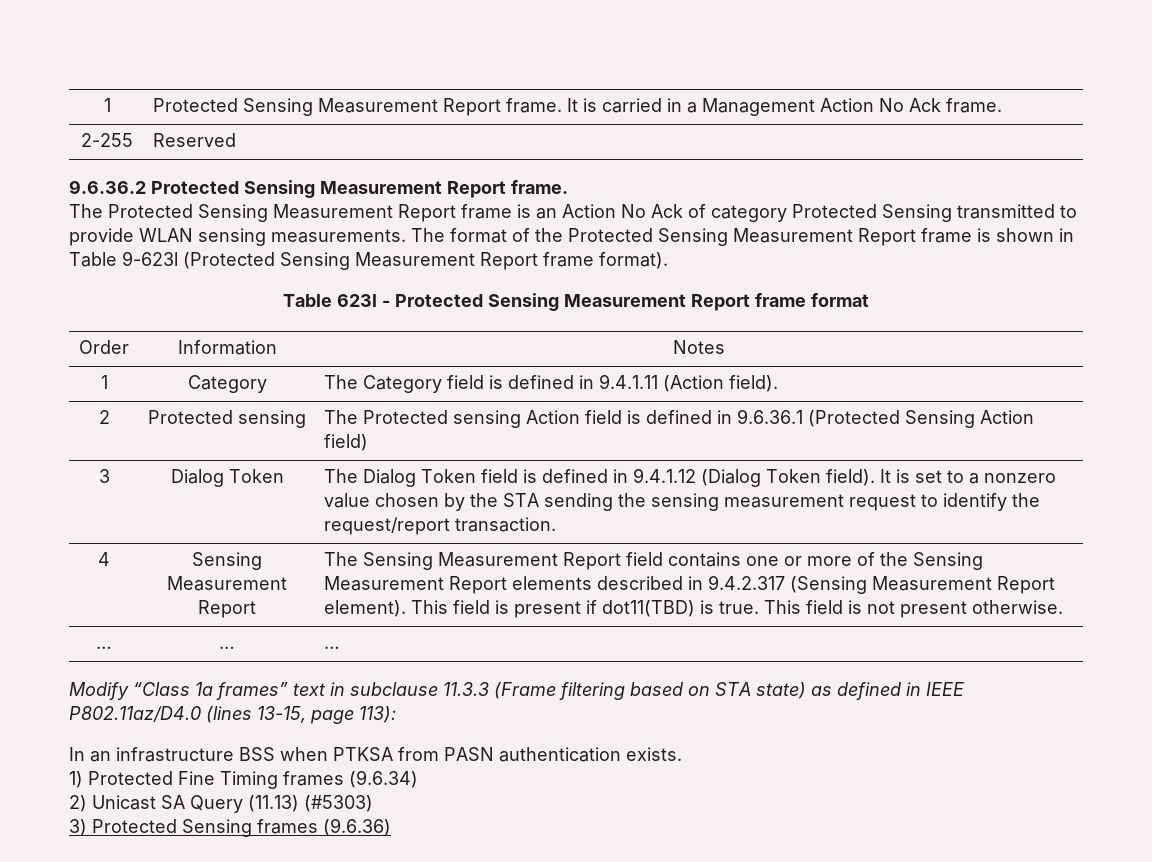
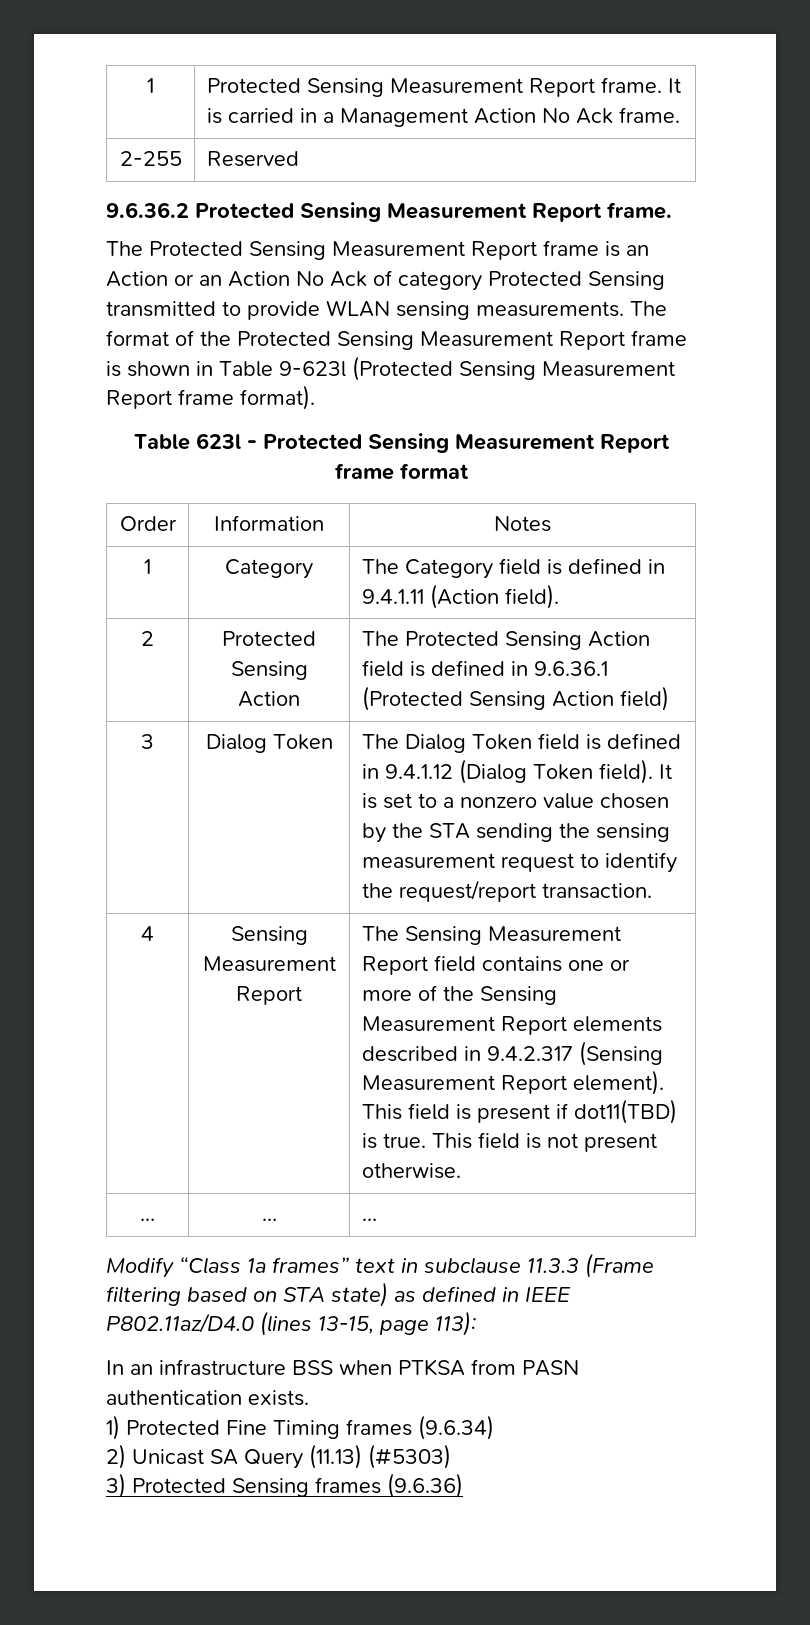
(616, 211) none -> [174,271,290,287] or an Action
[238,410,306,428] [324,410,522,428] sensing | The Protected sensing -> [230,661,308,680] [238,691,300,707] [361,631,582,650] Sensing Action | The Protected Sensing

